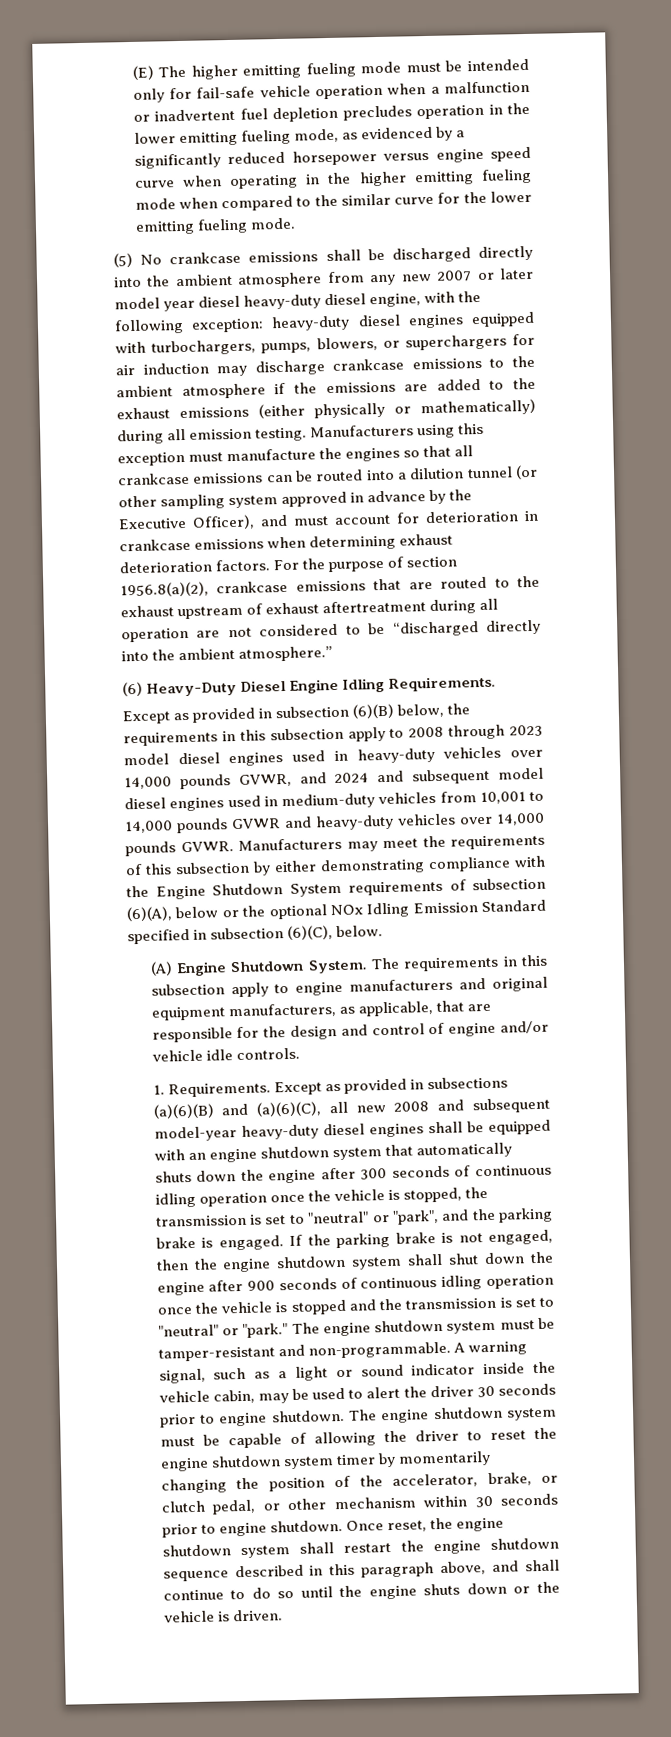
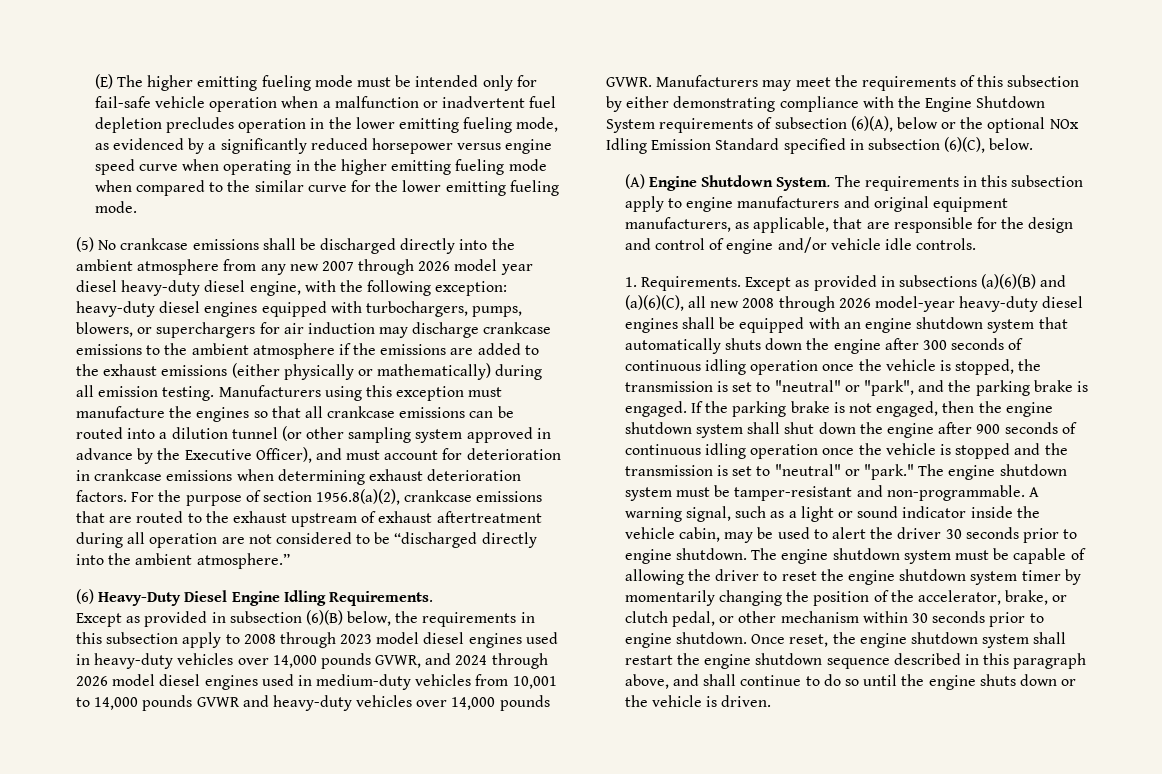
[476,267,534,281] or later -> [358,259,451,275] through 2026
[377,768,491,785] and subsequent -> [491,653,548,669] [76,676,108,686] through 2026
[437,1097,550,1114] and subsequent -> [778,296,871,312] through 2026

